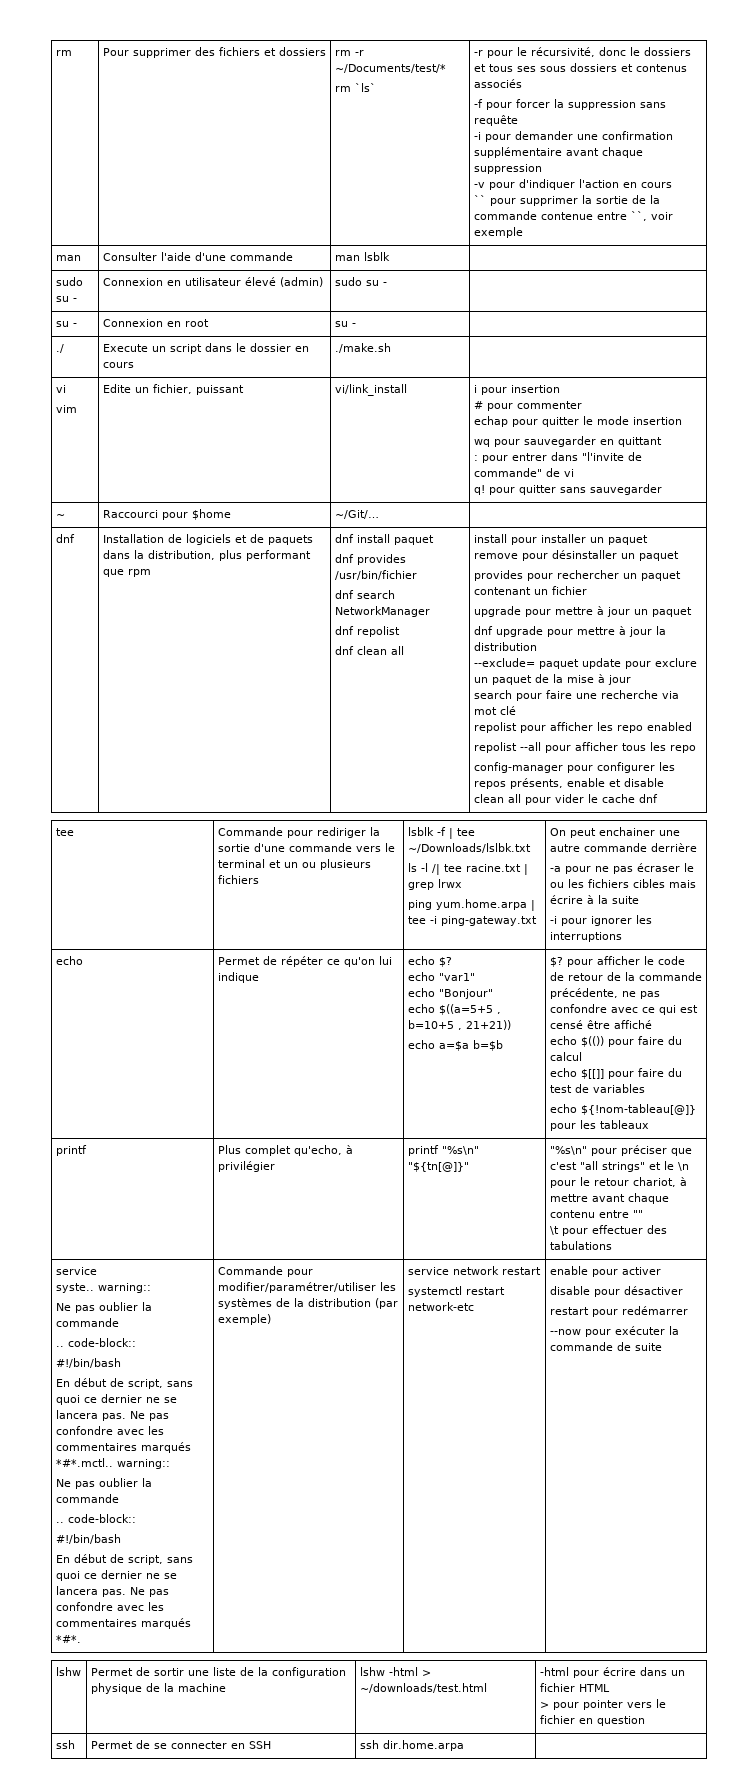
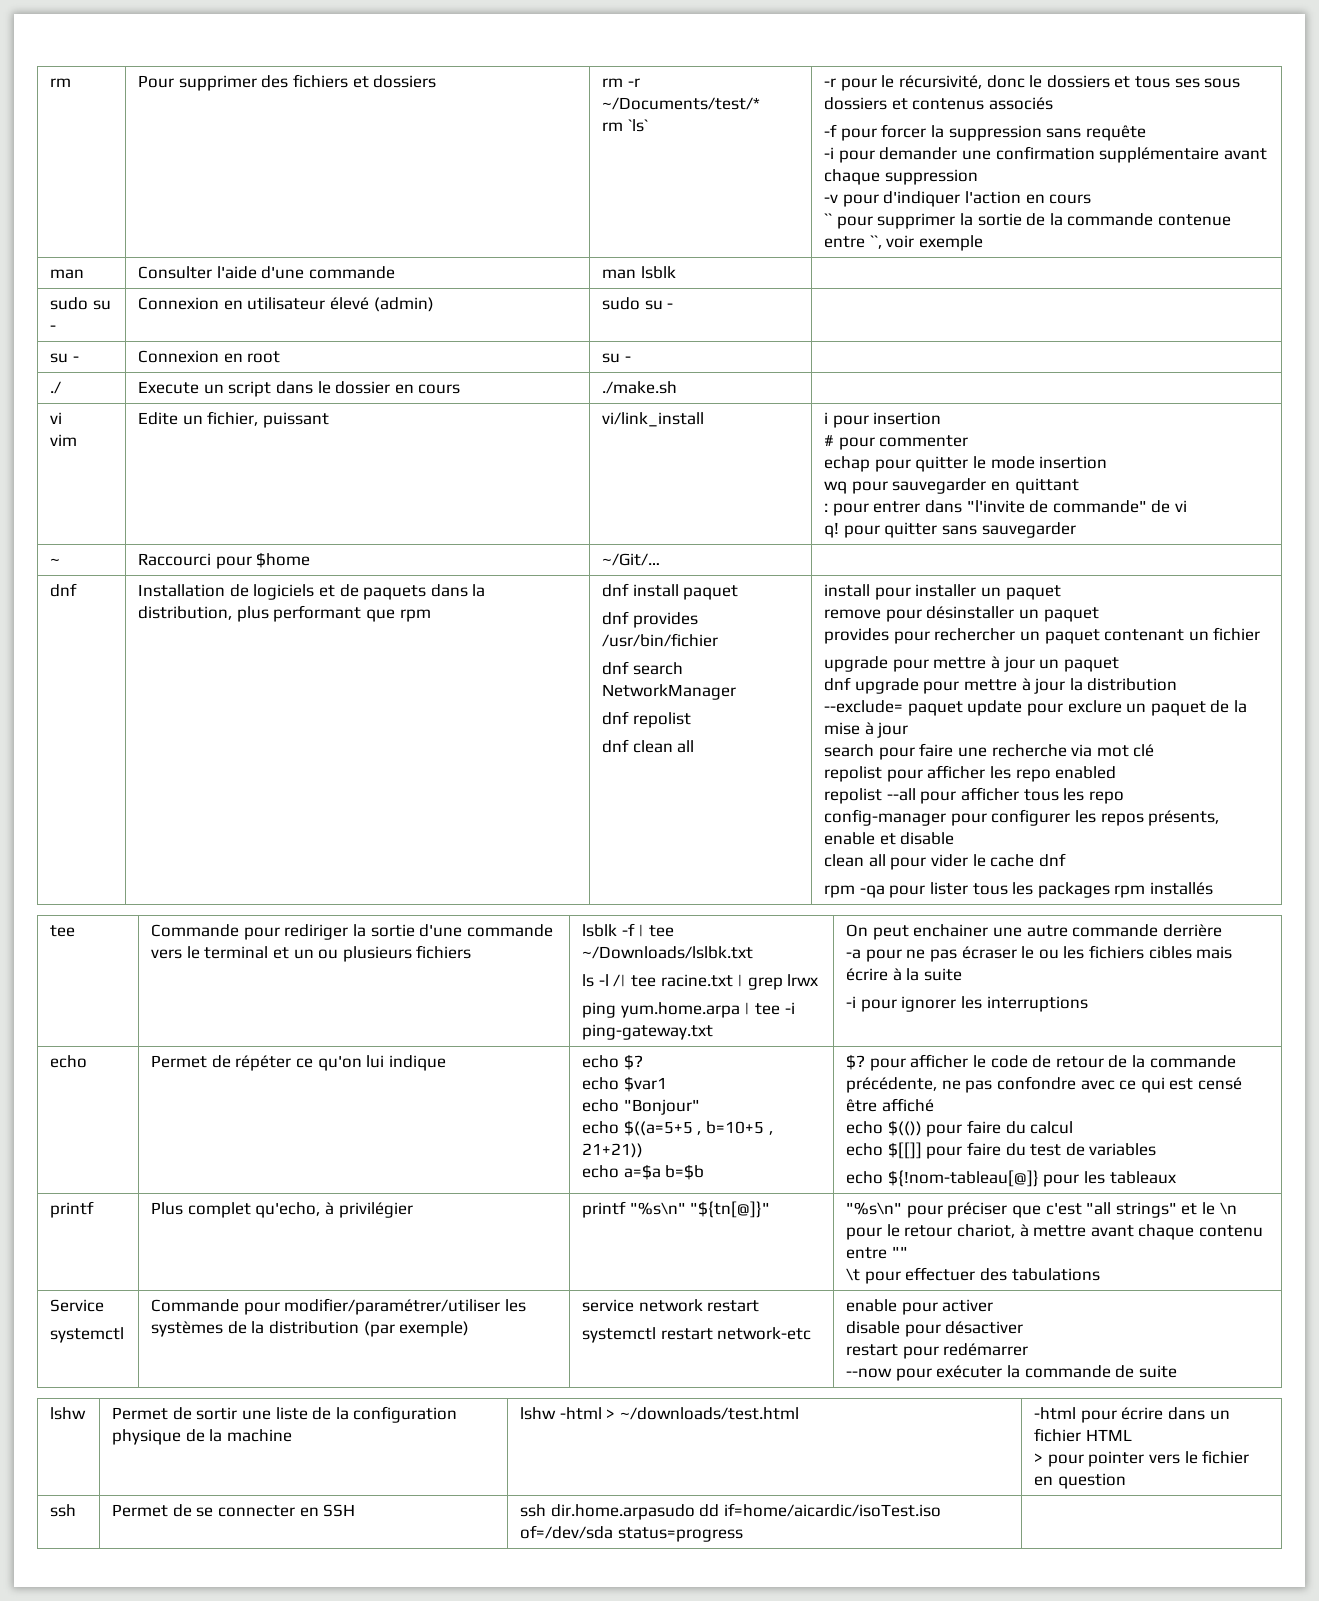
(658, 798) none -> [824,882,1213,898] // rpm -qa pour lister tous les packages rpm installés
[438,973,475,981] "var1" -> [623,1076,667,1092] $var1
[55,1267,97,1275] [55,1283,151,1293] [55,1302,152,1313] [55,1318,119,1327] [55,1338,136,1347] [55,1358,121,1368] [55,1378,193,1389] [55,1394,177,1405] [55,1410,169,1421] [55,1426,164,1435] [55,1442,191,1453] [55,1458,170,1469] [55,1478,152,1489] [55,1494,119,1503] [55,1514,136,1523] [55,1534,121,1544] [55,1554,193,1565] [55,1570,177,1581] [55,1586,169,1597] [55,1602,164,1611] [55,1618,191,1629] [55,1635,81,1643] service // syste.. warning:: // Ne pas oublier la commande // .. code-block:: // #!/bin/bash // En début de script, sans quoi ce dernier ne se lancera pas. Ne pas confondre avec les commentaires marqués *#*.mctl.. warning:: // Ne pas oublier la commande // .. code-block:: // #!/bin/bash // En début de script, sans quoi ce dernier ne se lancera pas. Ne pas confondre avec les commentaires marqués *#*. -> [50,1299,105,1312] [50,1327,125,1343] Service // systemctl
[382,1740,464,1751] dir.home.arpa -> [550,1503,941,1520] [520,1525,743,1542] dir.home.arpasudo dd if=home/aicardic/isoTest.iso of=/dev/sda status=progress

